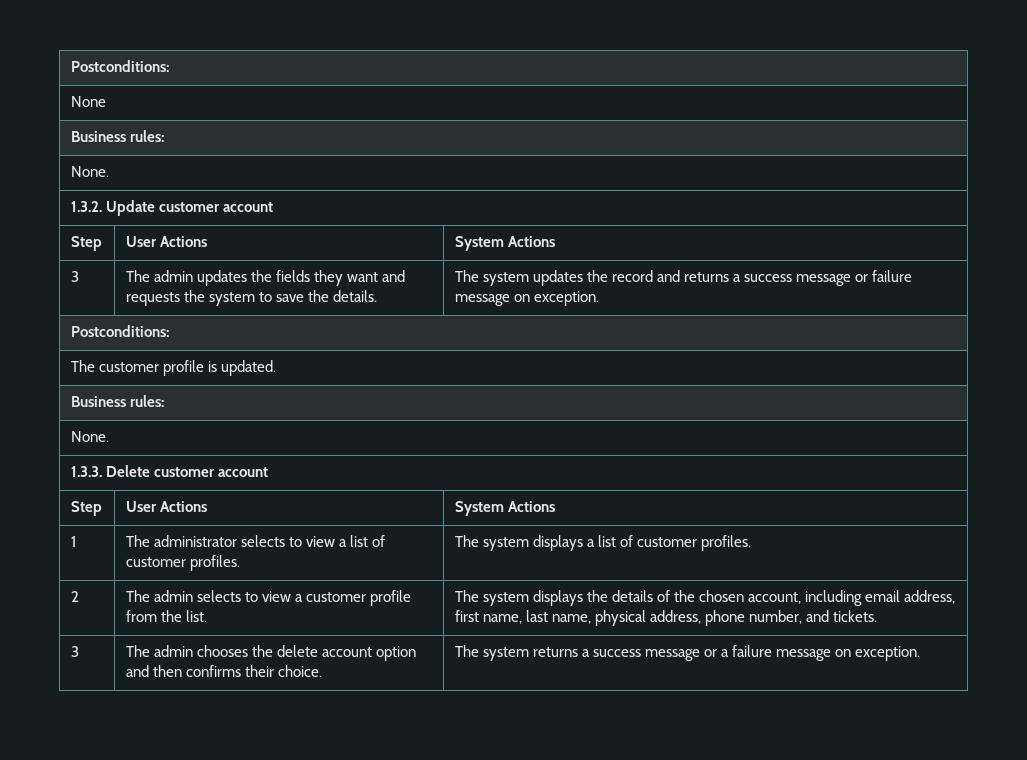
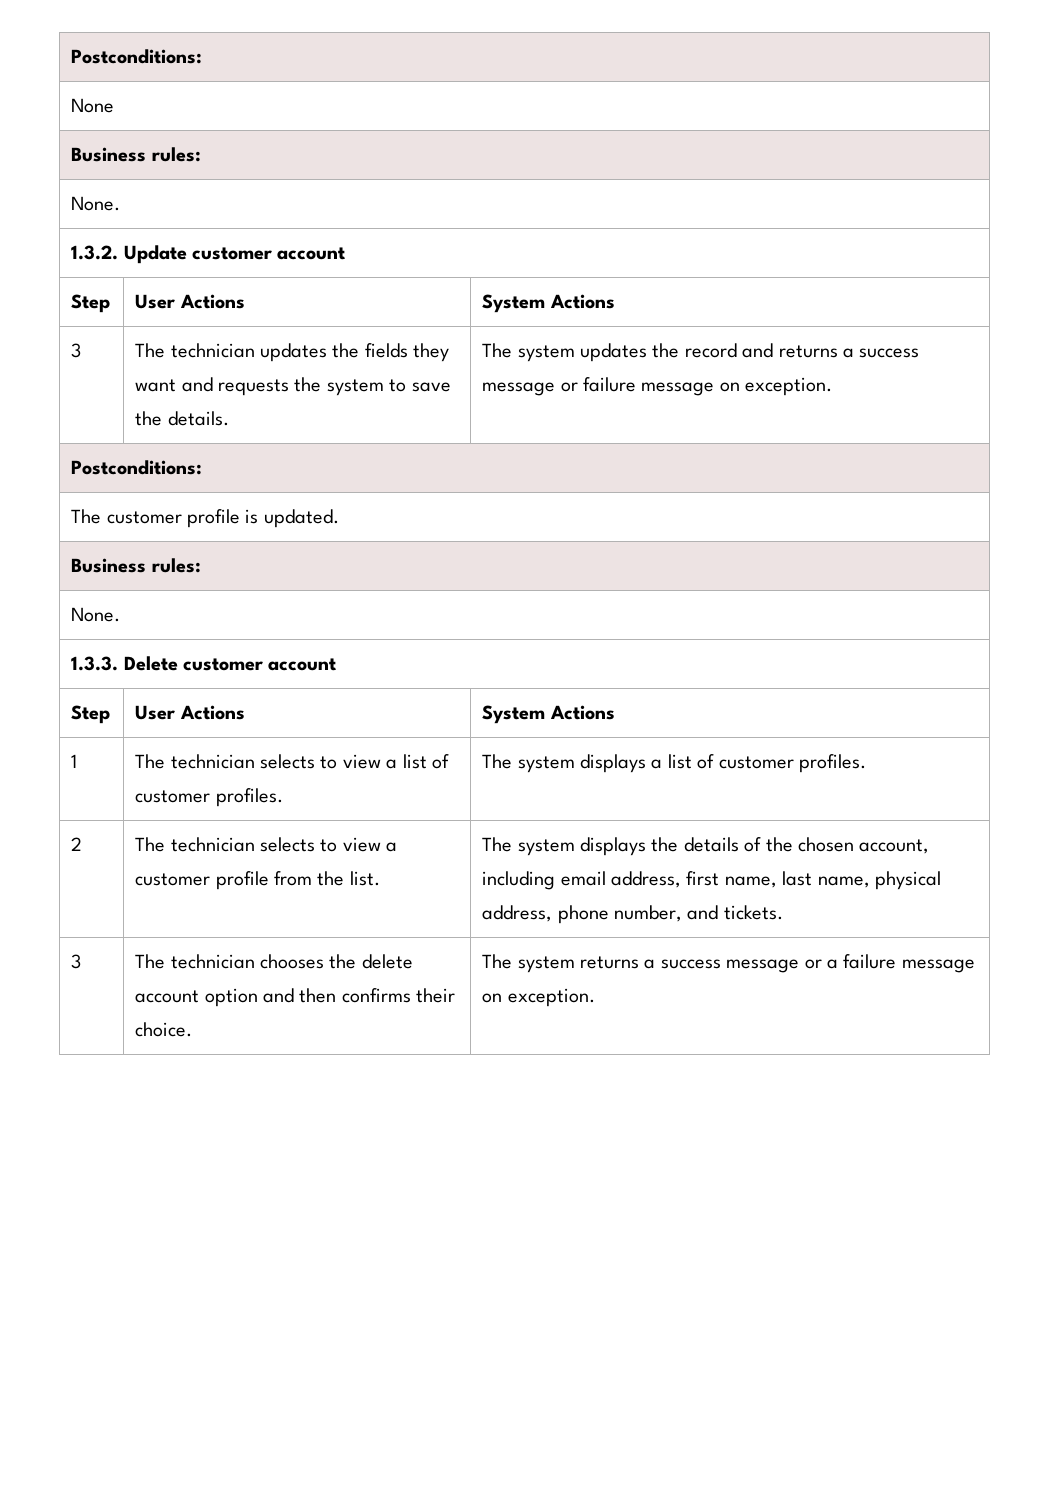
[153,270,193,282] admin -> [170,343,255,358] technician
[153,535,237,547] administrator -> [170,754,255,769] technician
[153,590,193,602] admin -> [170,837,255,852] technician
[153,645,193,657] admin -> [170,954,255,969] technician

